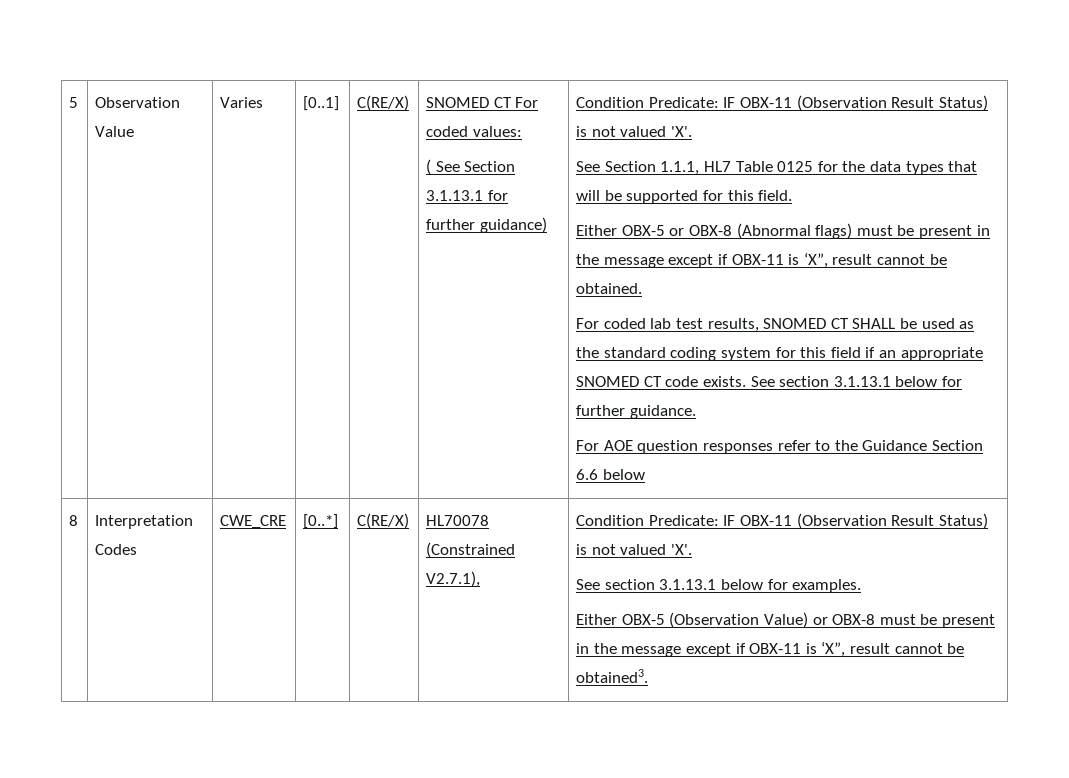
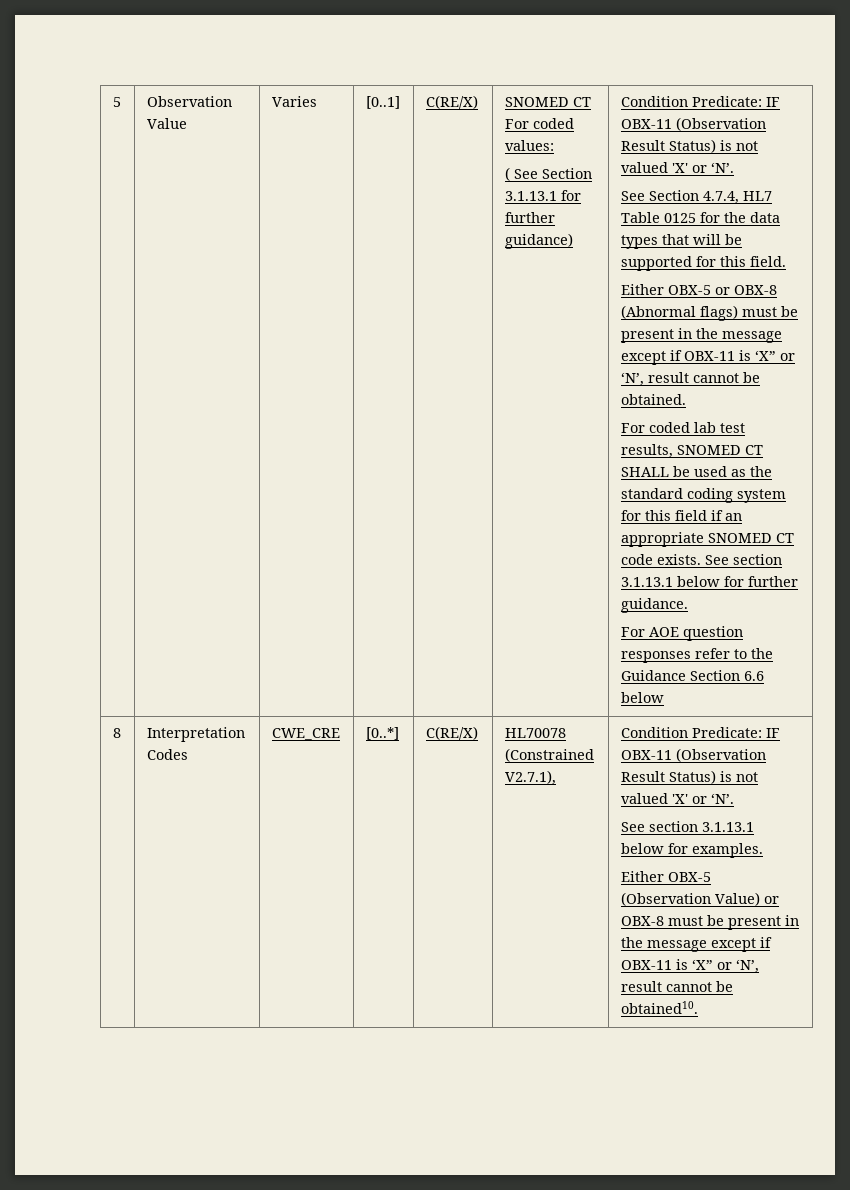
[670,126,692,137] [576,161,700,175] 'X'. // See Section 1.1.1, -> [671,162,734,173] [620,190,739,204] 'X' or ‘N’. // See Section 4.7.4,
[803,252,828,268] ‘X”, -> [754,350,795,361] [620,372,644,386] ‘X” or ‘N’,
[670,544,692,555] 'X'. -> [671,793,734,804] 'X' or ‘N’.
[821,641,965,657] [576,669,649,683] ‘X”, result cannot be obtained3. -> [691,959,759,973] [620,981,733,992] [620,1001,698,1014] ‘X” or ‘N’, result cannot be obtained10.

